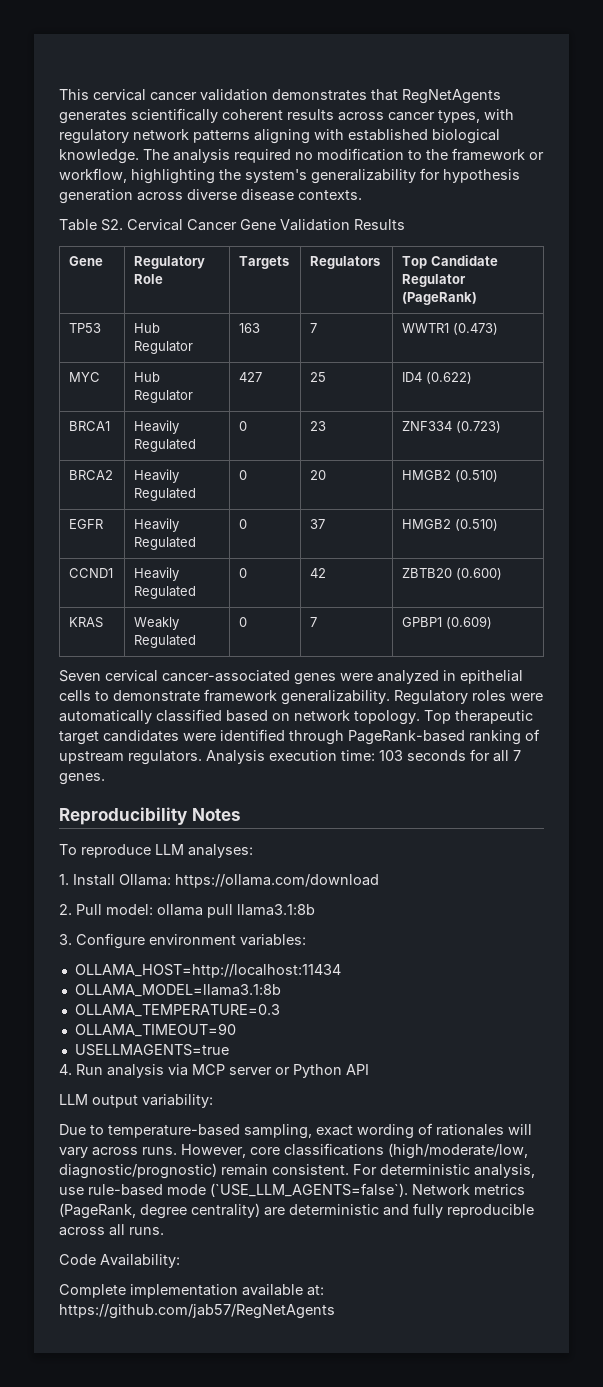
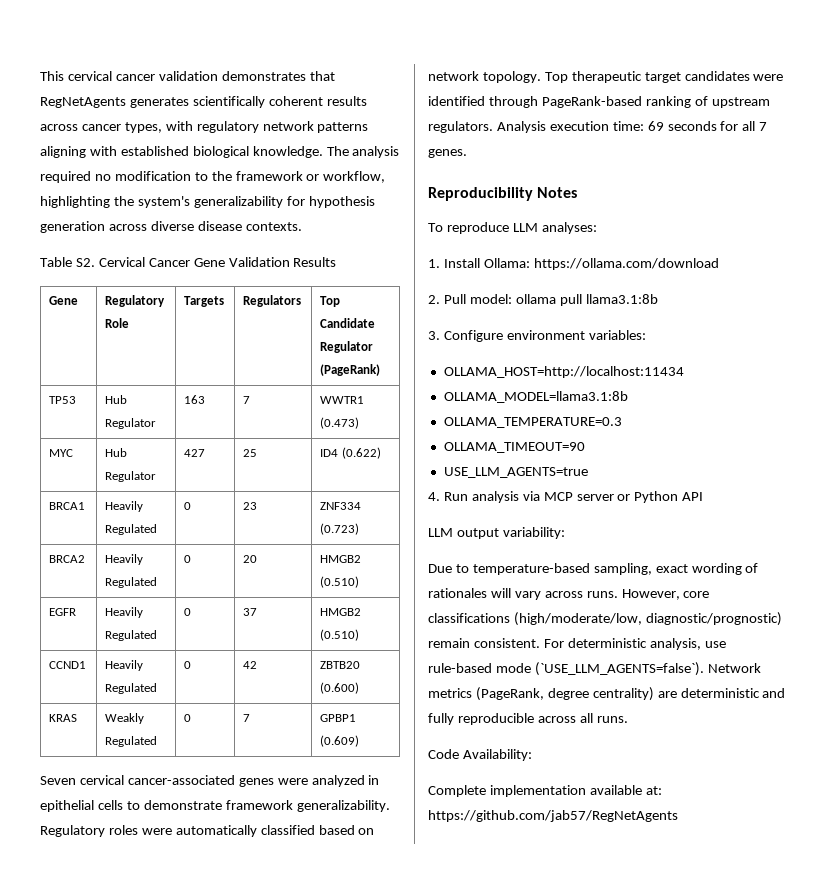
[379,750,403,761] 103 -> [647,121,664,131] 69
[74,1044,229,1056] USELLMAGENTS=true -> [443,467,588,478] USE_LLM_AGENTS=true

